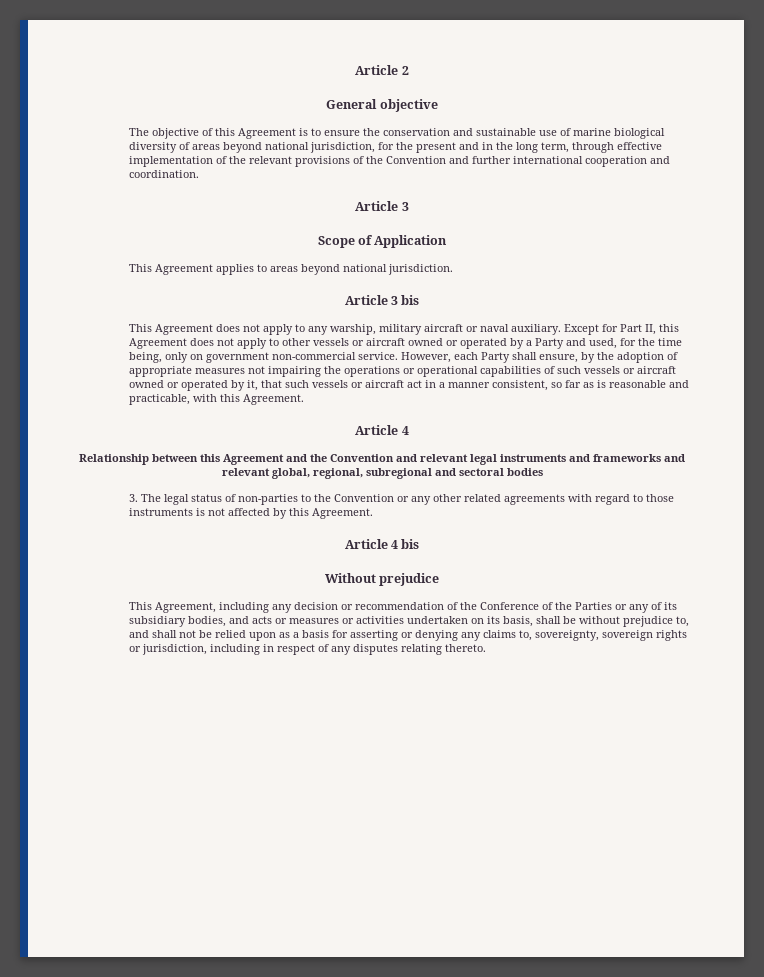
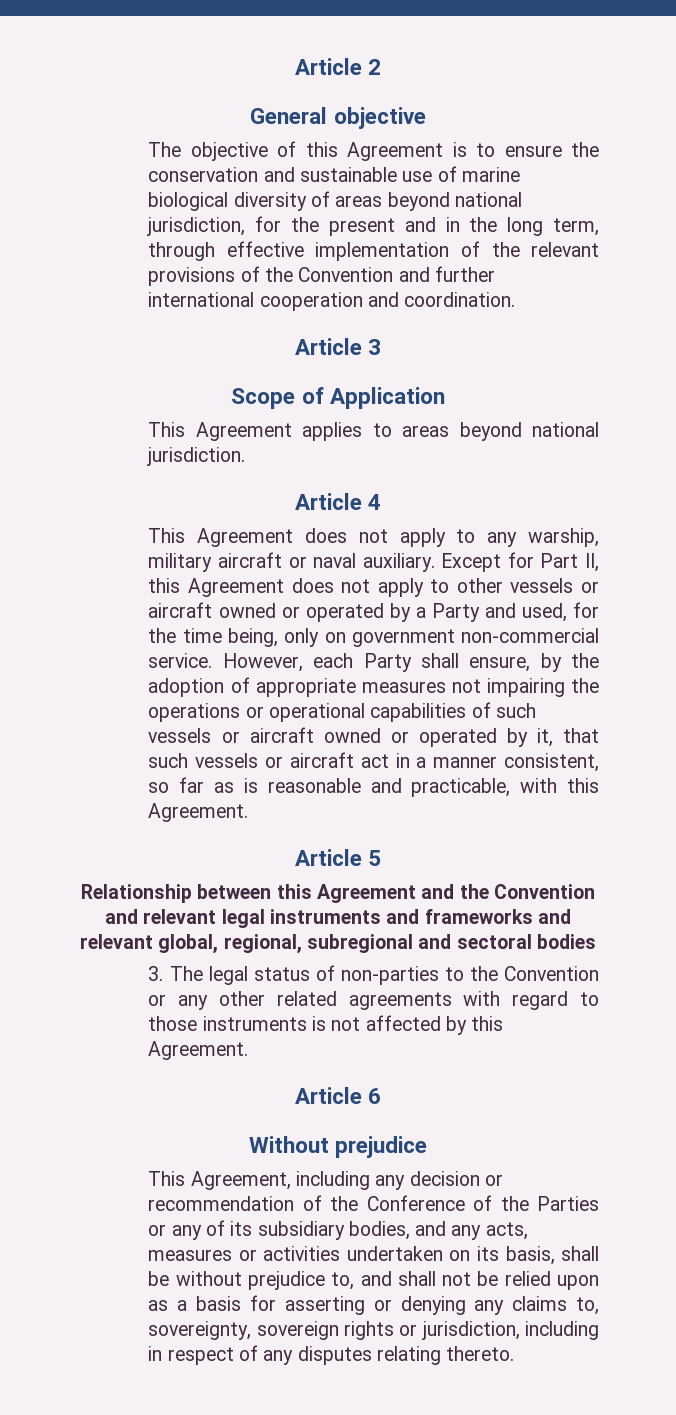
[391,295,420,305] 3 bis -> [368,494,382,510] 4
[401,426,409,435] 4 -> [368,850,382,866] 5
[391,539,420,549] 4 bis -> [368,1088,382,1104] 6
[252,616,288,624] acts or -> [451,1222,528,1240] any acts,

